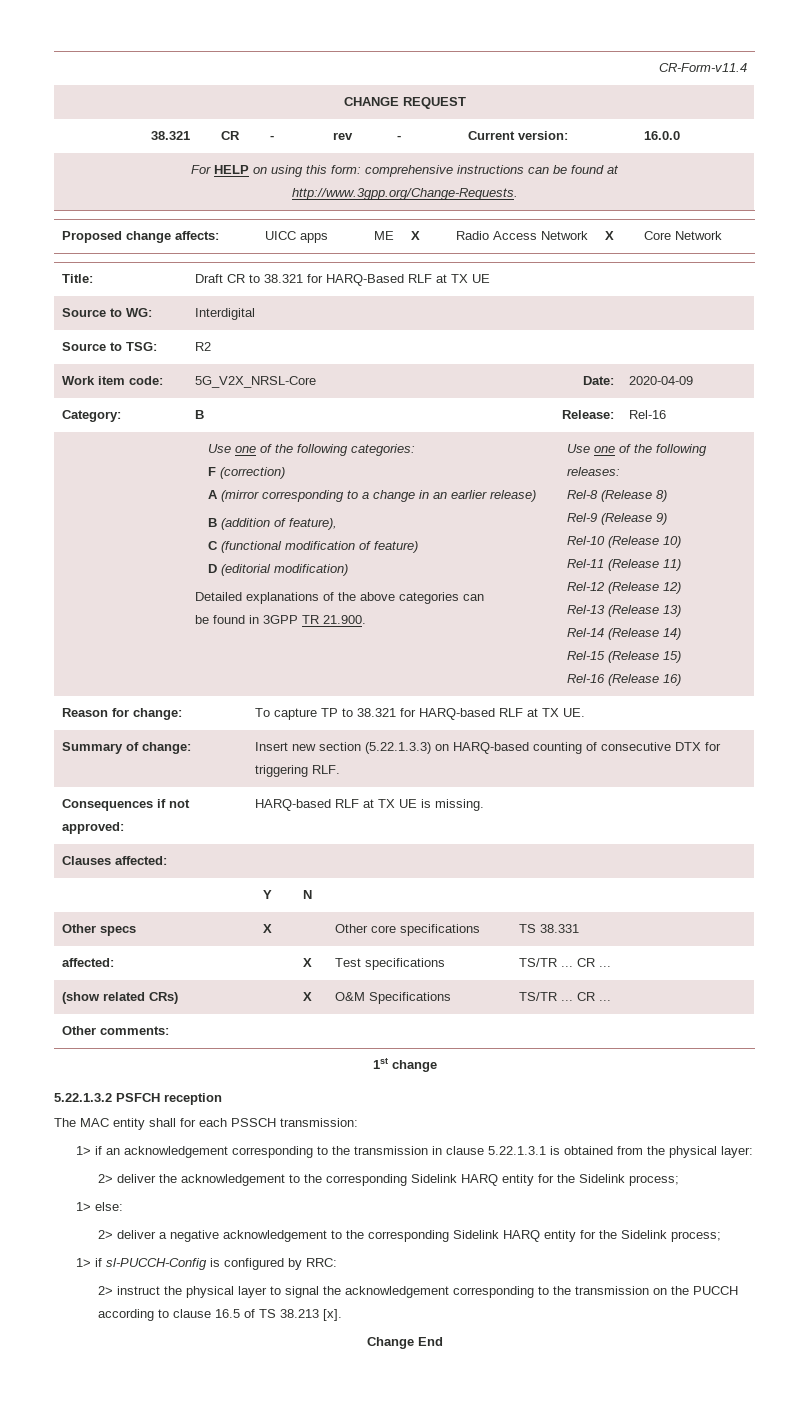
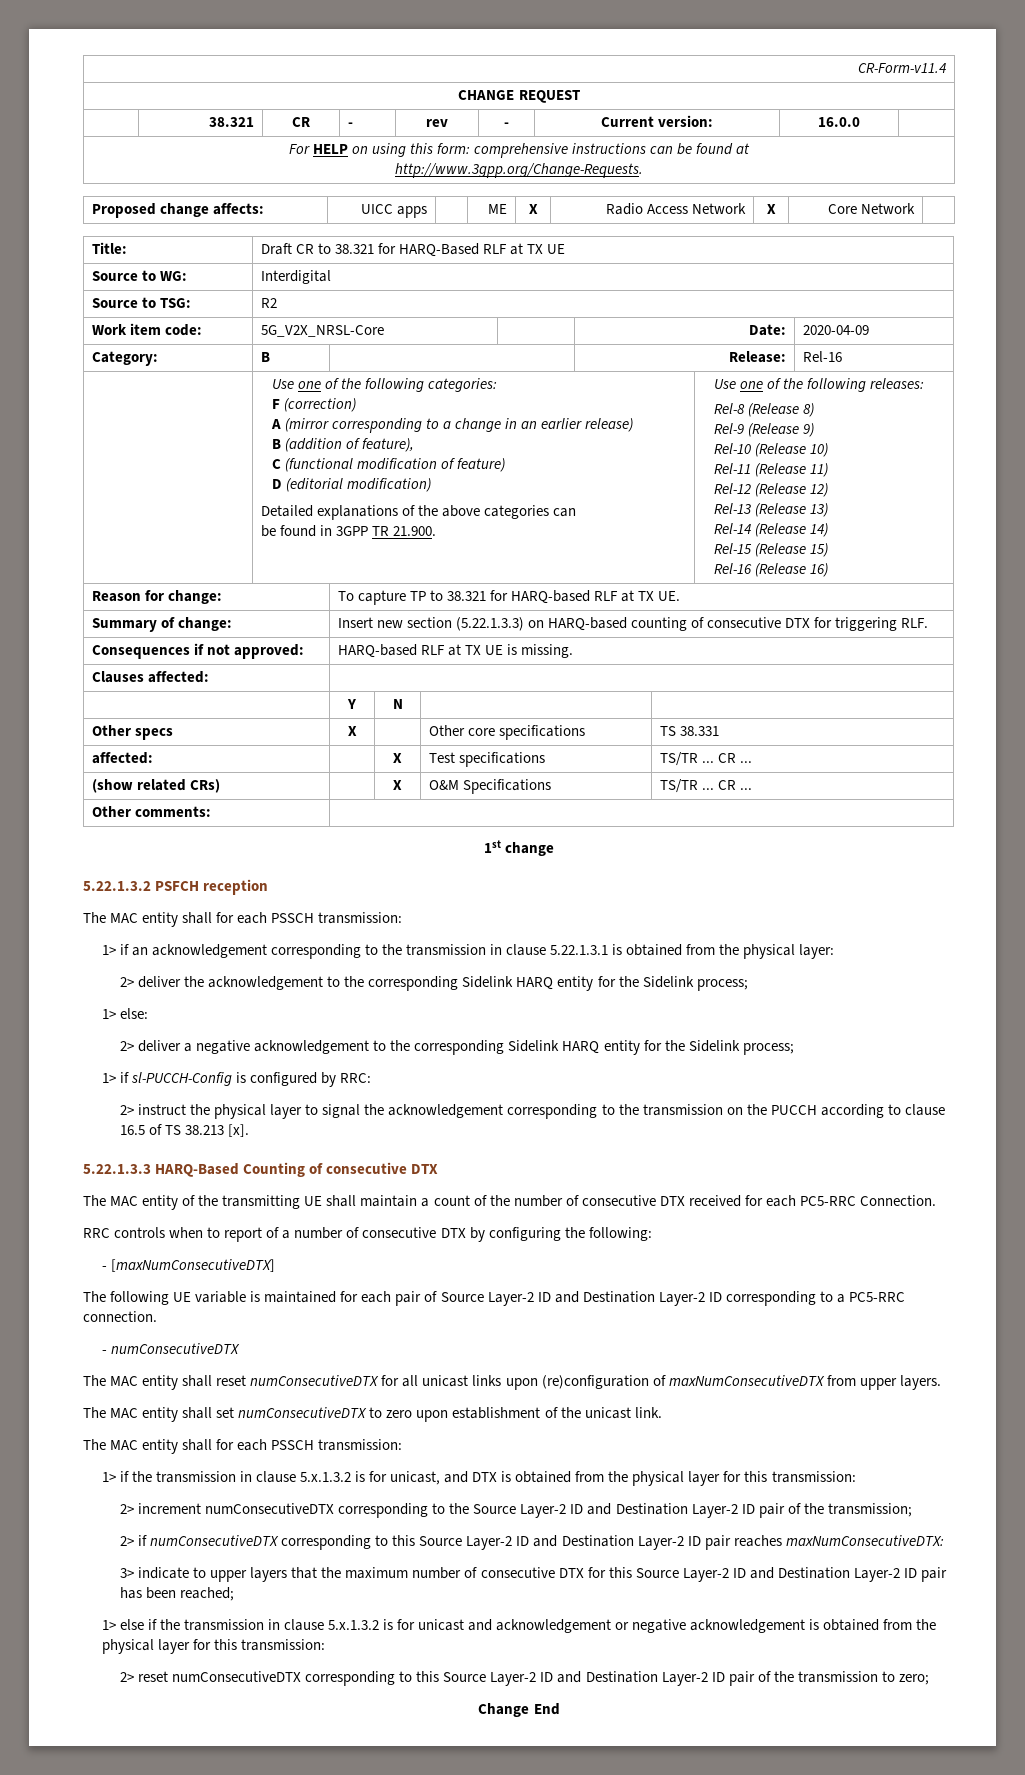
(342, 1315) none -> [83,1162,439,1177] [83,1195,937,1210] [83,1227,652,1242] [101,1259,275,1272] [83,1291,905,1306] [83,1311,157,1322] [101,1343,240,1354] [83,1375,941,1390] [83,1407,662,1422] [83,1439,403,1454] [101,1471,856,1486] [120,1503,912,1518] [120,1535,944,1550] [120,1567,948,1582] [120,1587,235,1601] [101,1619,937,1633] [101,1639,325,1654] [120,1671,929,1686] // 5.22.1.3.3 HARQ-Based Counting of consecutive DTX // The MAC entity of the transmitting UE shall maintain a count of the number of consecutive DTX received for each PC5-RRC Connection. // RRC controls when to report of a number of consecutive DTX by configuring the following: // - [maxNumConsecutiveDTX] // The following UE variable is maintained for each pair of Source Layer-2 ID and Destination Layer-2 ID corresponding to a PC5-RRC connection. // - numConsecutiveDTX // The MAC entity shall reset numConsecutiveDTX for all unicast links upon (re)configuration of maxNumConsecutiveDTX from upper layers. // The MAC entity shall set numConsecutiveDTX to zero upon establishment of the unicast link. // The MAC entity shall for each PSSCH transmission: // 1> if the transmission in clause 5.x.1.3.2 is for unicast, and DTX is obtained from the physical layer for this transmission: // 2> increment numConsecutiveDTX corresponding to the Source Layer-2 ID and Destination Layer-2 ID pair of the transmission; // 2> if numConsecutiveDTX corresponding to this Source Layer-2 ID and Destination Layer-2 ID pair reaches maxNumConsecutiveDTX: // 3> indicate to upper layers that the maximum number of consecutive DTX for this Source Layer-2 ID and Destination Layer-2 ID pair has been reached; // 1> else if the transmission in clause 5.x.1.3.2 is for unicast and acknowledgement or negative acknowledgement is obtained from the physical layer for this transmission: // 2> reset numConsecutiveDTX corresponding to this Source Layer-2 ID and Destination Layer-2 ID pair of the transmission to zero;

